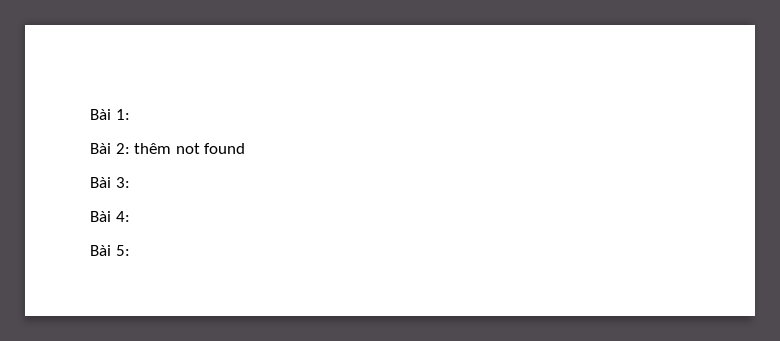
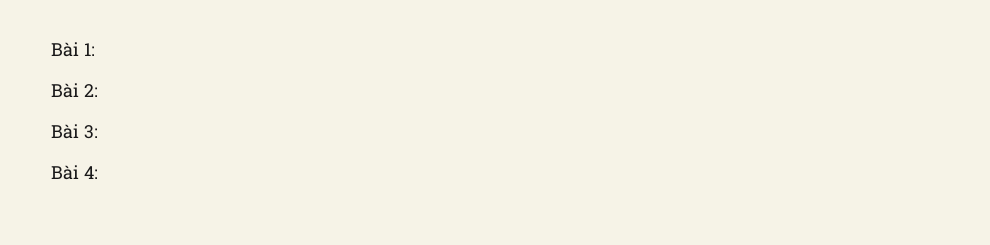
[134,143,246,154] thêm not found -> (98, 90) none
[90,245,130,256] // Bài 5: -> (98, 172) none

